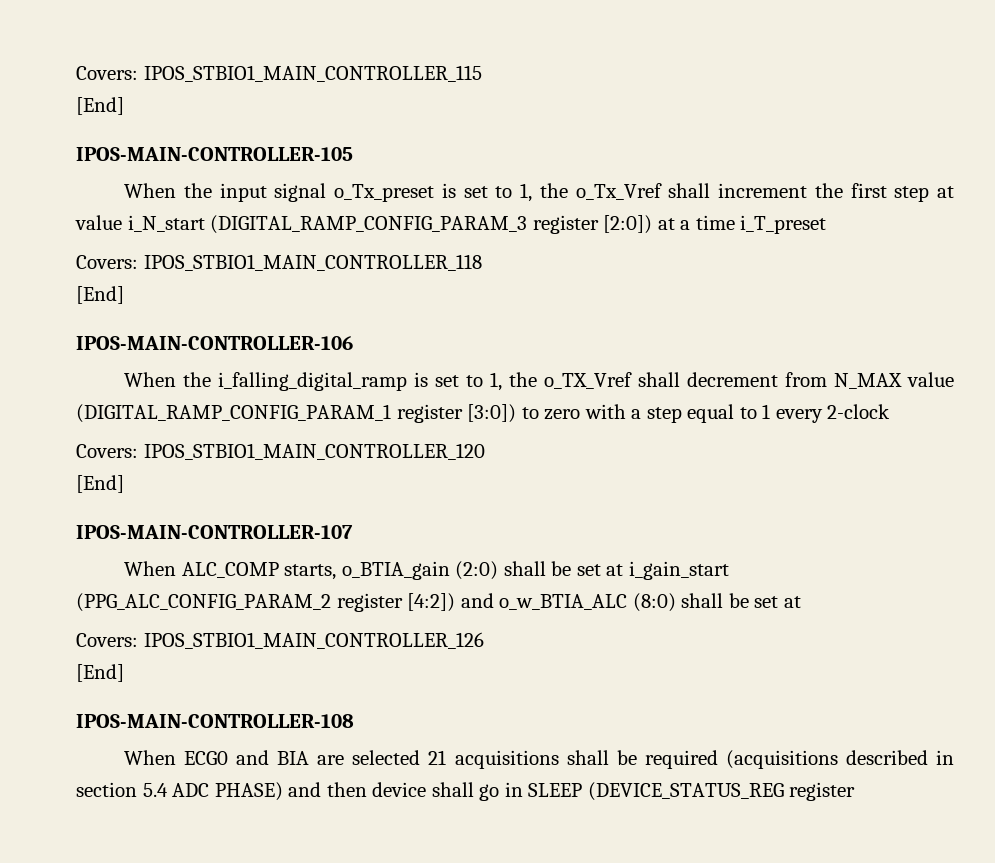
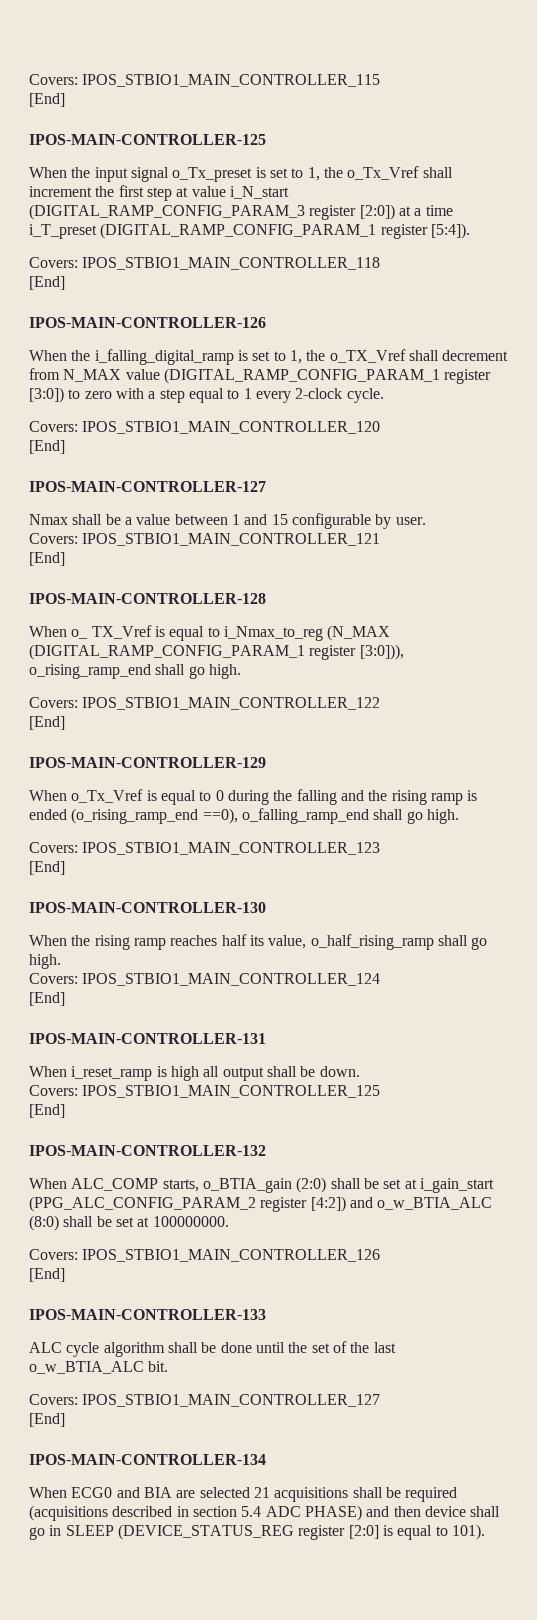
[76,147,353,161] IPOS-MAIN-CONTROLLER-105 -> [29,134,266,145] IPOS-MAIN-CONTROLLER-125
(827, 224) none -> [100,223,470,239] (DIGITAL_RAMP_CONFIG_PARAM_1 register [5:4]).
[76,336,353,350] IPOS-MAIN-CONTROLLER-106 -> [29,317,266,328] IPOS-MAIN-CONTROLLER-126
(891, 411) none -> [346,388,384,403] cycle.
[76,525,353,539] IPOS-MAIN-CONTROLLER-107 -> [29,481,266,492] [29,513,426,529] [29,533,381,546] [29,552,65,566] [29,593,266,604] [29,625,391,641] [29,644,404,660] [29,664,241,679] [29,697,381,710] [29,716,65,730] [29,757,266,768] [29,789,478,805] [29,808,459,824] [29,842,381,855] [29,861,65,875] [29,902,266,913] [29,934,488,950] [29,954,61,969] [29,973,381,986] [29,992,65,1006] [29,1033,266,1044] [29,1066,360,1081] [29,1085,381,1098] [29,1104,65,1118] [29,1145,266,1156] IPOS-MAIN-CONTROLLER-127 // Nmax shall be a value between 1 and 15 configurable by user. // Covers: IPOS_STBIO1_MAIN_CONTROLLER_121 // [End] // IPOS-MAIN-CONTROLLER-128 // When o_ TX_Vref is equal to i_Nmax_to_reg (N_MAX (DIGITAL_RAMP_CONFIG_PARAM_1 register [3:0])), o_rising_ramp_end shall go high. // Covers: IPOS_STBIO1_MAIN_CONTROLLER_122 // [End] // IPOS-MAIN-CONTROLLER-129 // When o_Tx_Vref is equal to 0 during the falling and the rising ramp is ended (o_rising_ramp_end ==0), o_falling_ramp_end shall go high. // Covers: IPOS_STBIO1_MAIN_CONTROLLER_123 // [End] // IPOS-MAIN-CONTROLLER-130 // When the rising ramp reaches half its value, o_half_rising_ramp shall go high. // Covers: IPOS_STBIO1_MAIN_CONTROLLER_124 // [End] // IPOS-MAIN-CONTROLLER-131 // When i_reset_ramp is high all output shall be down. // Covers: IPOS_STBIO1_MAIN_CONTROLLER_125 // [End] // IPOS-MAIN-CONTROLLER-132
(801, 602) none -> [152,1216,229,1227] 100000000.
[76,714,354,728] IPOS-MAIN-CONTROLLER-108 -> [29,1309,266,1320] [29,1341,396,1357] [29,1361,169,1374] [29,1394,381,1407] [29,1413,65,1427] [29,1454,266,1465] IPOS-MAIN-CONTROLLER-133 // ALC cycle algorithm shall be done until the set of the last o_w_BTIA_ALC bit. // Covers: IPOS_STBIO1_MAIN_CONTROLLER_127 // [End] // IPOS-MAIN-CONTROLLER-134
(856, 791) none -> [348,1524,485,1540] [2:0] is equal to 101).

